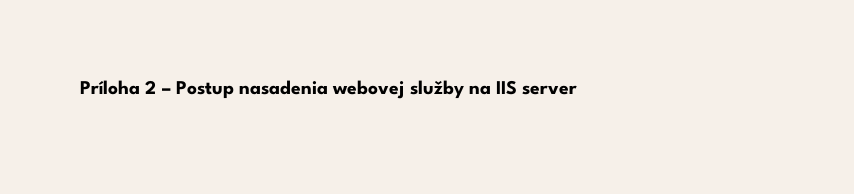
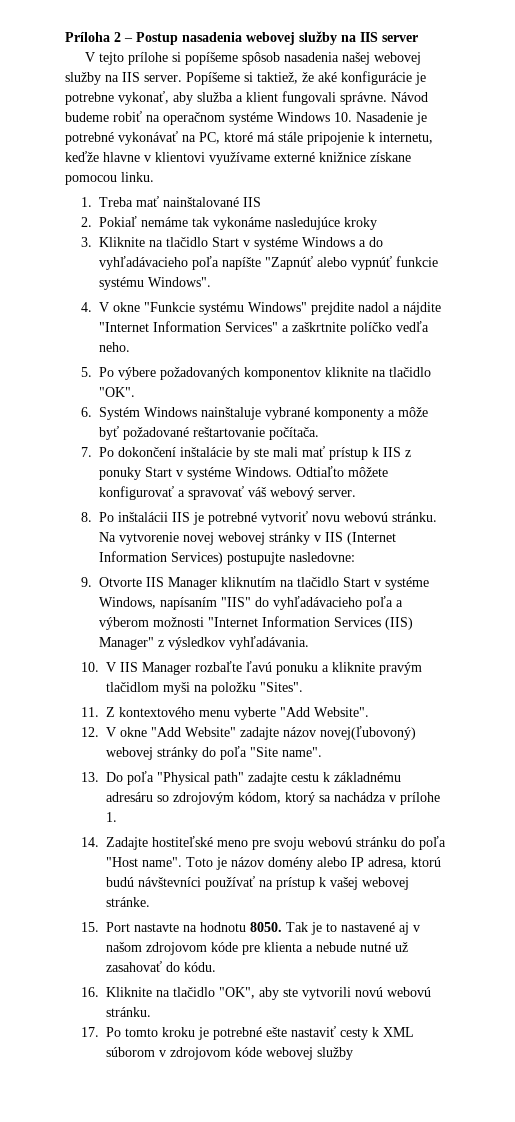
(578, 90) none -> [85,52,422,65] [65,71,426,85] [65,91,428,105] [65,111,427,125] [65,131,433,145] [65,151,411,165] [65,172,154,185] [81,196,262,207] [81,216,378,230] [81,237,384,250] [99,256,439,270] [99,277,212,290] [81,302,442,315] [99,321,430,335] [99,342,131,352] [81,367,432,380] [99,387,136,397] [81,407,429,420] [99,426,320,440] [81,446,412,460] [99,466,389,480] [99,486,357,500] [81,511,438,525] [99,532,397,545] [99,551,356,565] [81,577,430,590] [99,596,404,610] [99,616,414,630] [99,636,310,650] [81,661,423,675] [106,682,304,695] [81,707,370,720] [81,726,417,740] [106,746,323,760] [81,771,402,785] [106,792,441,805] [106,812,118,822] [81,836,447,850] [106,857,442,870] [106,876,410,890] [106,897,151,907] [81,922,421,935] [106,942,409,955] [106,961,217,972] [81,987,432,1000] [106,1007,152,1017] [81,1026,415,1040] [106,1047,354,1060] // V tejto prílohe si popíšeme spôsob nasadenia našej webovej služby na IIS server. Popíšeme si taktiež, že aké konfigurácie je potrebne vykonať, aby služba a klient fungovali správne. Návod budeme robiť na operačnom systéme Windows 10. Nasadenie je potrebné vykonávať na PC, ktoré má stále pripojenie k internetu, keďže hlavne v klientovi využívame externé knižnice získane pomocou linku. // 1. Treba mať nainštalované IIS // 2. Pokiaľ nemáme tak vykonáme nasledujúce kroky // 3. Kliknite na tlačidlo Start v systéme Windows a do vyhľadávacieho poľa napíšte "Zapnúť alebo vypnúť funkcie systému Windows". // 4. V okne "Funkcie systému Windows" prejdite nadol a nájdite "Internet Information Services" a zaškrtnite políčko vedľa neho. // 5. Po výbere požadovaných komponentov kliknite na tlačidlo "OK". // 6. Systém Windows nainštaluje vybrané komponenty a môže byť požadované reštartovanie počítača. // 7. Po dokončení inštalácie by ste mali mať prístup k IIS z ponuky Start v systéme Windows. Odtiaľto môžete konfigurovať a spravovať váš webový server. // 8. Po inštalácii IIS je potrebné vytvoriť novu webovú stránku. Na vytvorenie novej webovej stránky v IIS (Internet Information Services) postupujte nasledovne: // 9. Otvorte IIS Manager kliknutím na tlačidlo Start v systéme Windows, napísaním "IIS" do vyhľadávacieho poľa a výberom možnosti "Internet Information Services (IIS) Manager" z výsledkov vyhľadávania. // 10. V IIS Manager rozbaľte ľavú ponuku a kliknite pravým tlačidlom myši na položku "Sites". // 11. Z kontextového menu vyberte "Add Website". // 12. V okne "Add Website" zadajte názov novej(ľubovoný) webovej stránky do poľa "Site name". // 13. Do poľa "Physical path" zadajte cestu k základnému adresáru so zdrojovým kódom, ktorý sa nachádza v prílohe 1. // 14. Zadajte hostiteľské meno pre svoju webovú stránku do poľa "Host name". Toto je názov domény alebo IP adresa, ktorú budú návštevníci používať na prístup k vašej webovej stránke. // 15. Port nastavte na hodnotu 8050. Tak je to nastavené aj v našom zdrojovom kóde pre klienta a nebude nutné už zasahovať do kódu. // 16. Kliknite na tlačidlo "OK", aby ste vytvorili novú webovú stránku. // 17. Po tomto kroku je potrebné ešte nastaviť cesty k XML súborom v zdrojovom kóde webovej služby

